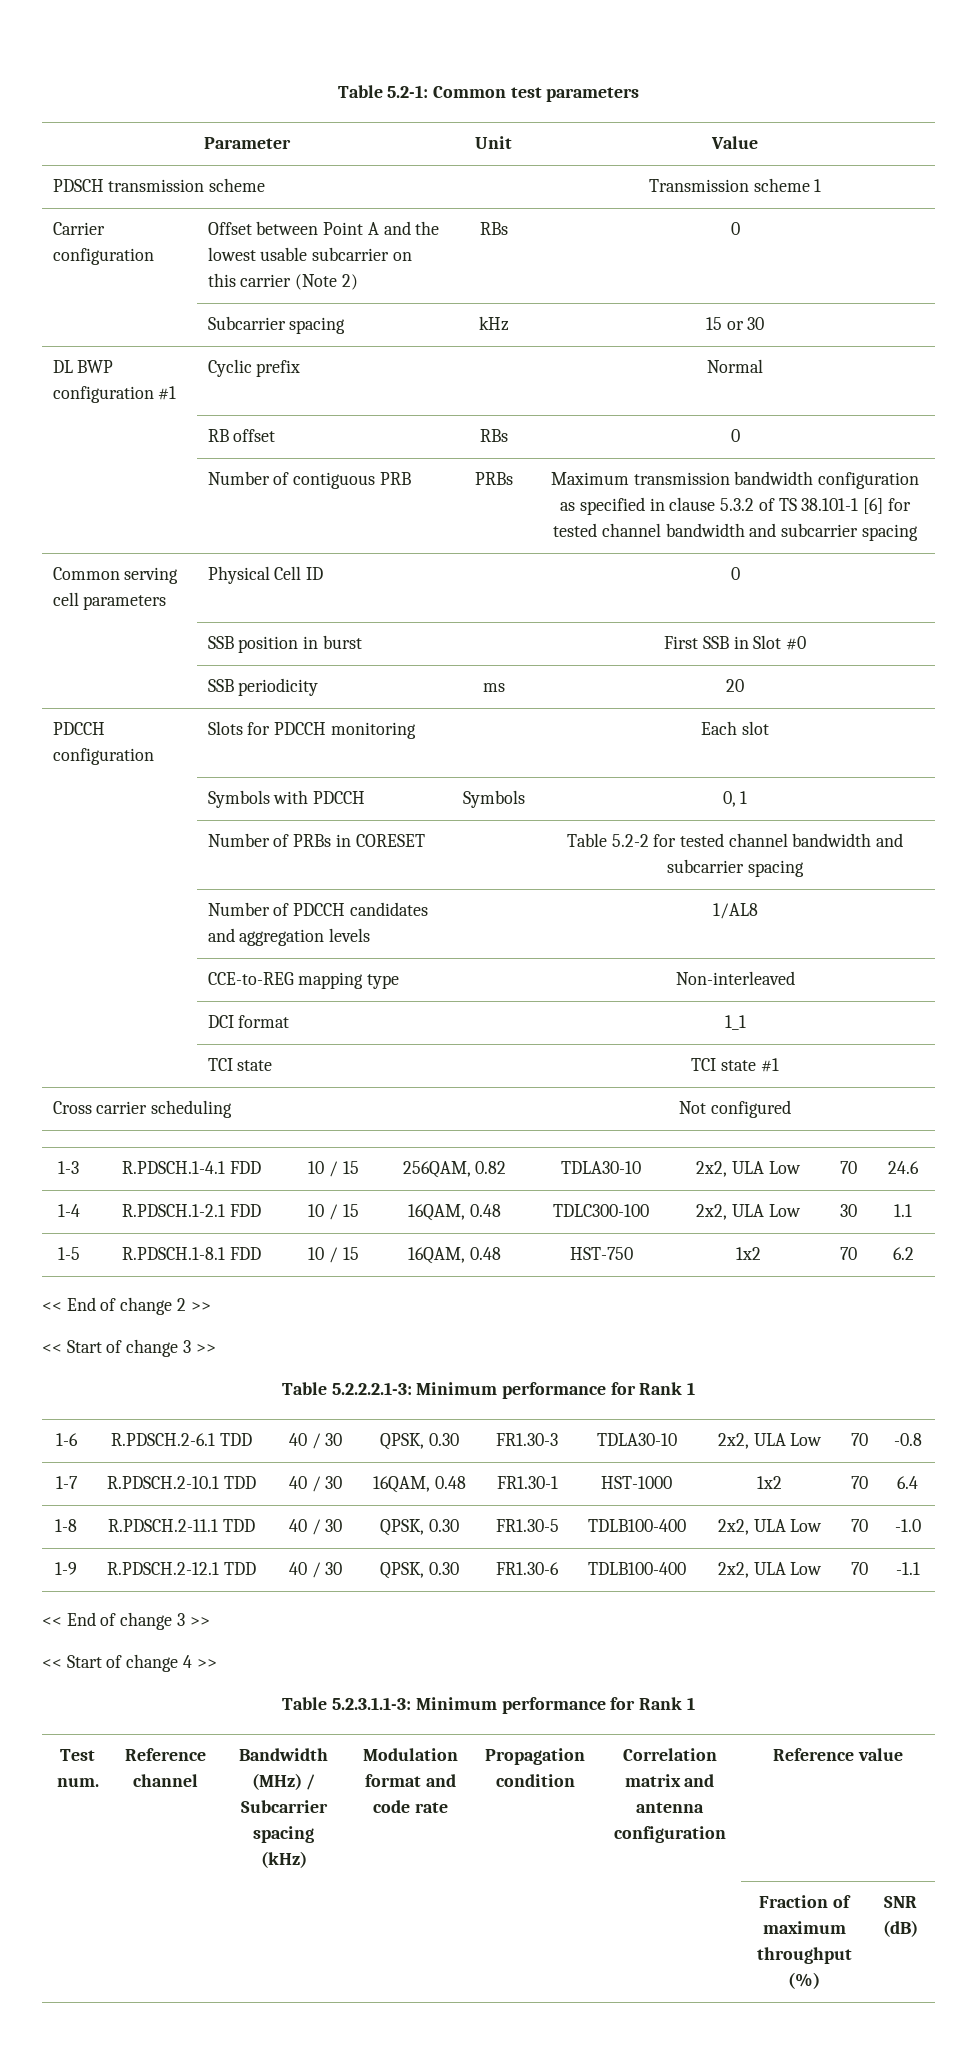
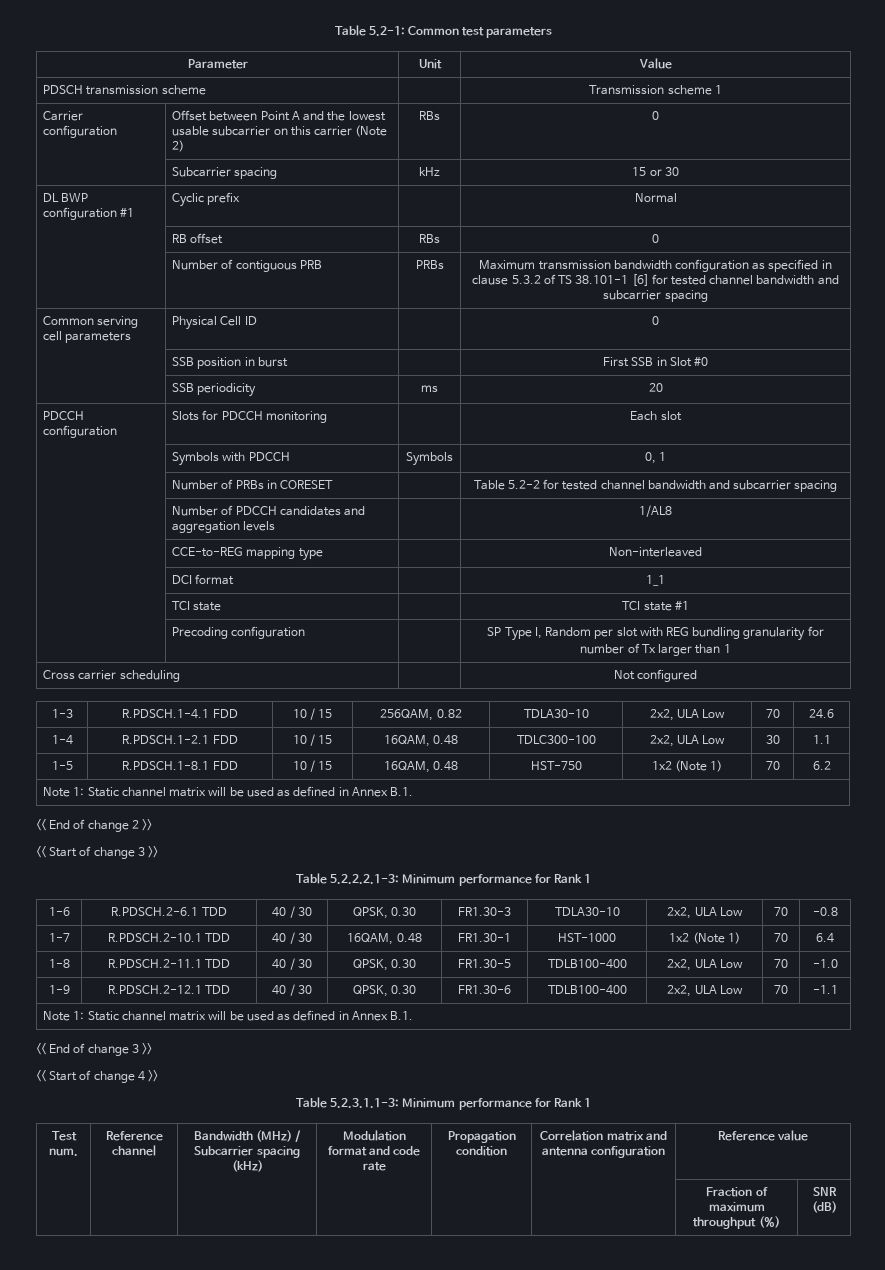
(779, 1065) none -> [172,626,306,639] [487,626,824,641] [580,643,731,656] // | Precoding configuration | | SP Type I, Random per slot with REG bundling granularity for number of Tx larger than 1
(761, 1253) none -> [675,760,723,772] (Note 1)
(914, 1253) none -> [43,786,414,797] // Note 1: Static channel matrix will be used as defined in Annex B.1.
(782, 1482) none -> [692,932,740,944] (Note 1)
(920, 1568) none -> [43,1010,414,1021] // Note 1: Static channel matrix will be used as defined in Annex B.1.

